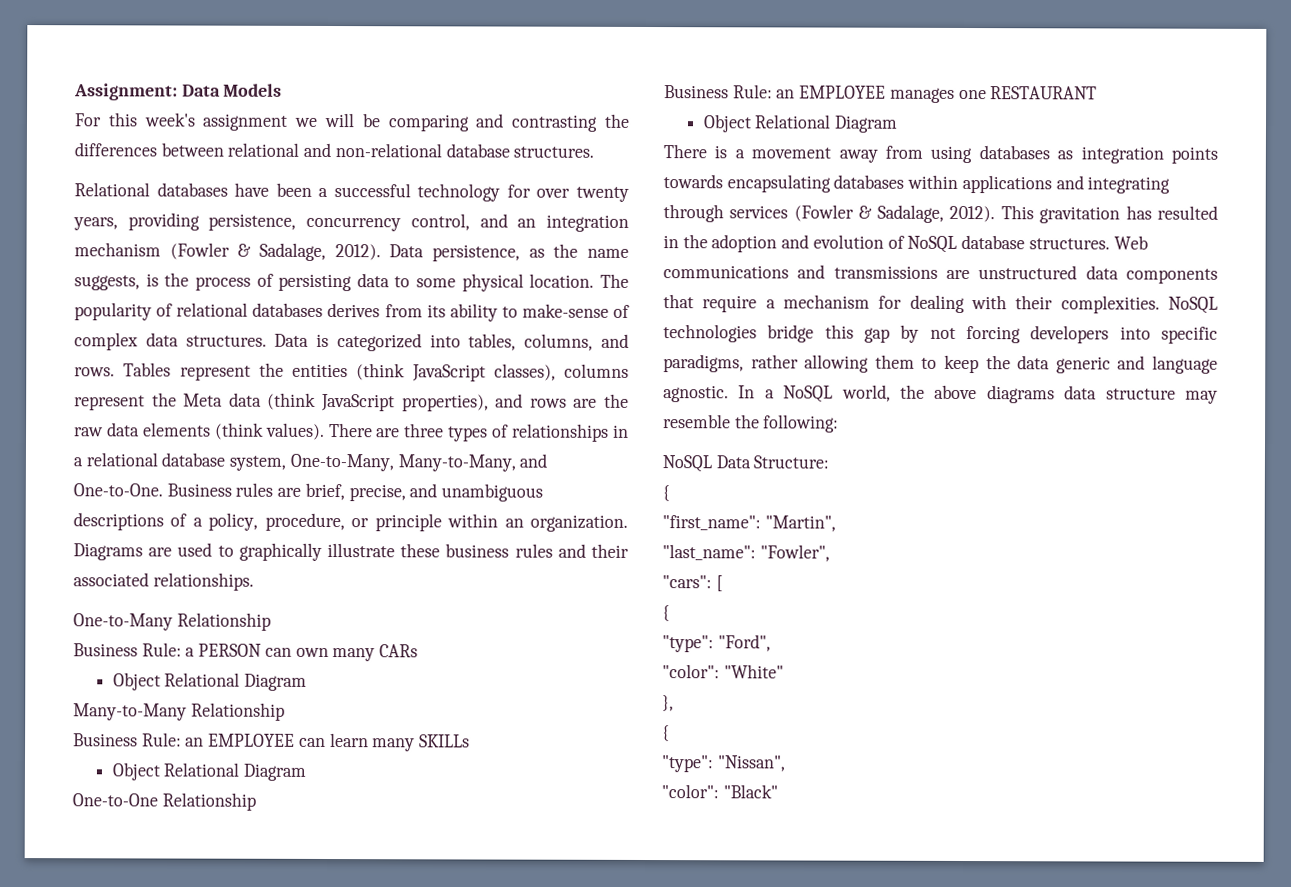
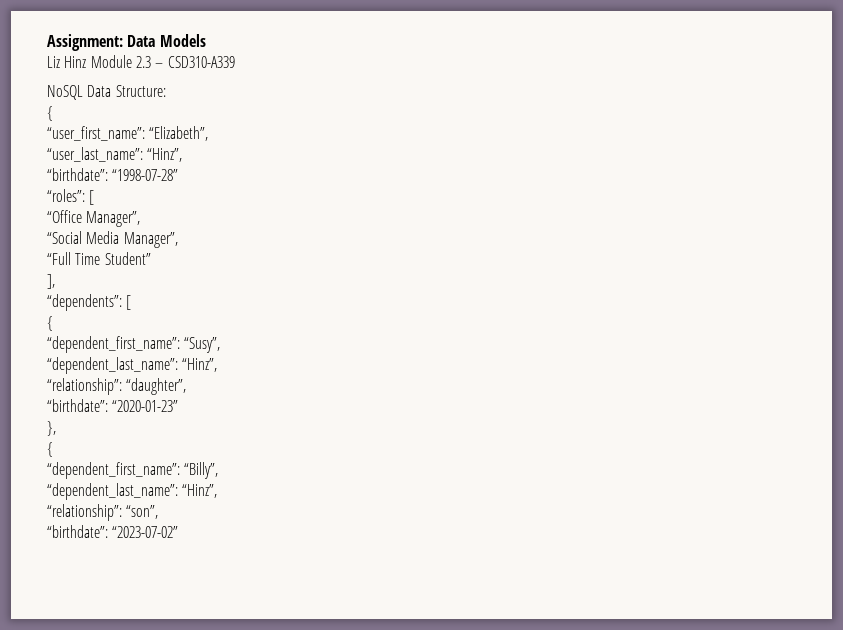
[74,112,630,132] [74,142,595,158] [74,182,629,202] [73,212,629,232] [74,242,630,262] [74,272,629,292] [74,302,631,322] [74,332,629,352] [74,362,629,382] [74,392,630,412] [74,422,630,442] [73,452,548,472] [73,482,544,502] [73,512,629,532] [73,542,629,561] [73,572,254,591] [73,612,271,631] [73,642,419,662] [112,672,307,691] [73,702,285,721] [73,732,471,752] [111,762,306,781] [72,792,256,811] [664,84,1098,103] [702,114,898,133] [663,144,1218,164] [663,174,1171,194] [663,204,1218,224] [663,234,1148,253] [663,264,1218,284] [663,294,1218,314] [663,324,1218,344] [663,354,1218,374] [663,384,1218,404] [663,414,840,433] [662,455,830,473] [662,485,670,502] [662,515,836,532] [662,544,830,562] [662,575,723,592] [662,605,670,622] [662,634,771,653] [662,664,784,679] [662,695,674,712] [662,725,670,742] [661,755,786,773] [661,784,778,799] For this week's assignment we will be comparing and contrasting the differences between relational and non-relational database structures. // Relational databases have been a successful technology for over twenty years, providing persistence, concurrency control, and an integration mechanism (Fowler & Sadalage, 2012). Data persistence, as the name suggests, is the process of persisting data to some physical location. The popularity of relational databases derives from its ability to make-sense of complex data structures. Data is categorized into tables, columns, and rows. Tables represent the entities (think JavaScript classes), columns represent the Meta data (think JavaScript properties), and rows are the raw data elements (think values). There are three types of relationships in a relational database system, One-to-Many, Many-to-Many, and One-to-One. Business rules are brief, precise, and unambiguous descriptions of a policy, procedure, or principle within an organization. Diagrams are used to graphically illustrate these business rules and their associated relationships. // One-to-Many Relationship // Business Rule: a PERSON can own many CARs // Object Relational Diagram // Many-to-Many Relationship // Business Rule: an EMPLOYEE can learn many SKILLs // Object Relational Diagram // One-to-One Relationship // Business Rule: an EMPLOYEE manages one RESTAURANT // Object Relational Diagram // There is a movement away from using databases as integration points towards encapsulating databases within applications and integrating through services (Fowler & Sadalage, 2012). This gravitation has resulted in the adoption and evolution of NoSQL database structures. Web communications and transmissions are unstructured data components that require a mechanism for dealing with their complexities. NoSQL technologies bridge this gap by not forcing developers into specific paradigms, rather allowing them to keep the data generic and language agnostic. In a NoSQL world, the above diagrams data structure may resemble the following: // NoSQL Data Structure: // { // "first_name": "Martin", // "last_name": "Fowler", // "cars": [ // { // "type": "Ford", // "color": "White" // }, // { // "type": "Nissan", // "color": "Black" -> [47,55,235,68] [47,85,166,100] [47,106,53,121] [47,126,209,141] [47,147,183,162] [47,168,179,181] [47,189,95,205] [47,210,141,227] [47,231,178,248] [47,252,151,265] [47,274,55,289] [47,294,132,311] [47,316,53,331] [47,336,221,353] [47,357,218,374] [47,378,187,395] [47,399,179,412] [47,421,56,436] [47,442,53,457] [47,462,219,479] [47,483,218,500] [47,504,159,521] [47,525,179,538] Liz Hinz Module 2.3 – CSD310-A339 // NoSQL Data Structure: // { // “user_first_name”: “Elizabeth”, // “user_last_name”: “Hinz”, // “birthdate”: “1998-07-28” // “roles”: [ // “Office Manager”, // “Social Media Manager”, // “Full Time Student” // ], // “dependents”: [ // { // “dependent_first_name”: “Susy”, // “dependent_last_name”: “Hinz”, // “relationship”: “daughter”, // “birthdate”: “2020-01-23” // }, // { // “dependent_first_name”: “Billy”, // “dependent_last_name”: “Hinz”, // “relationship”: “son”, // “birthdate”: “2023-07-02”

